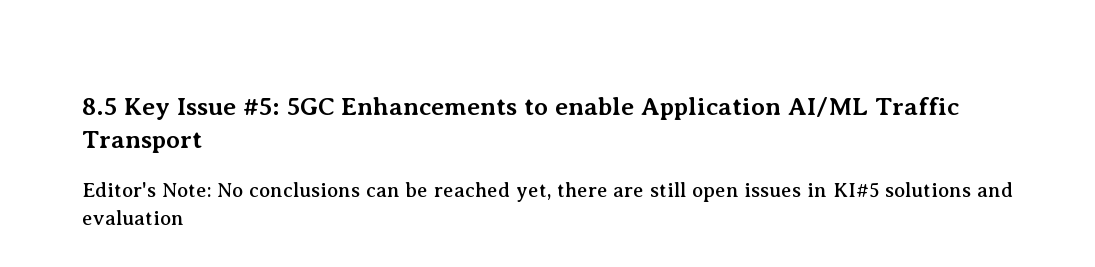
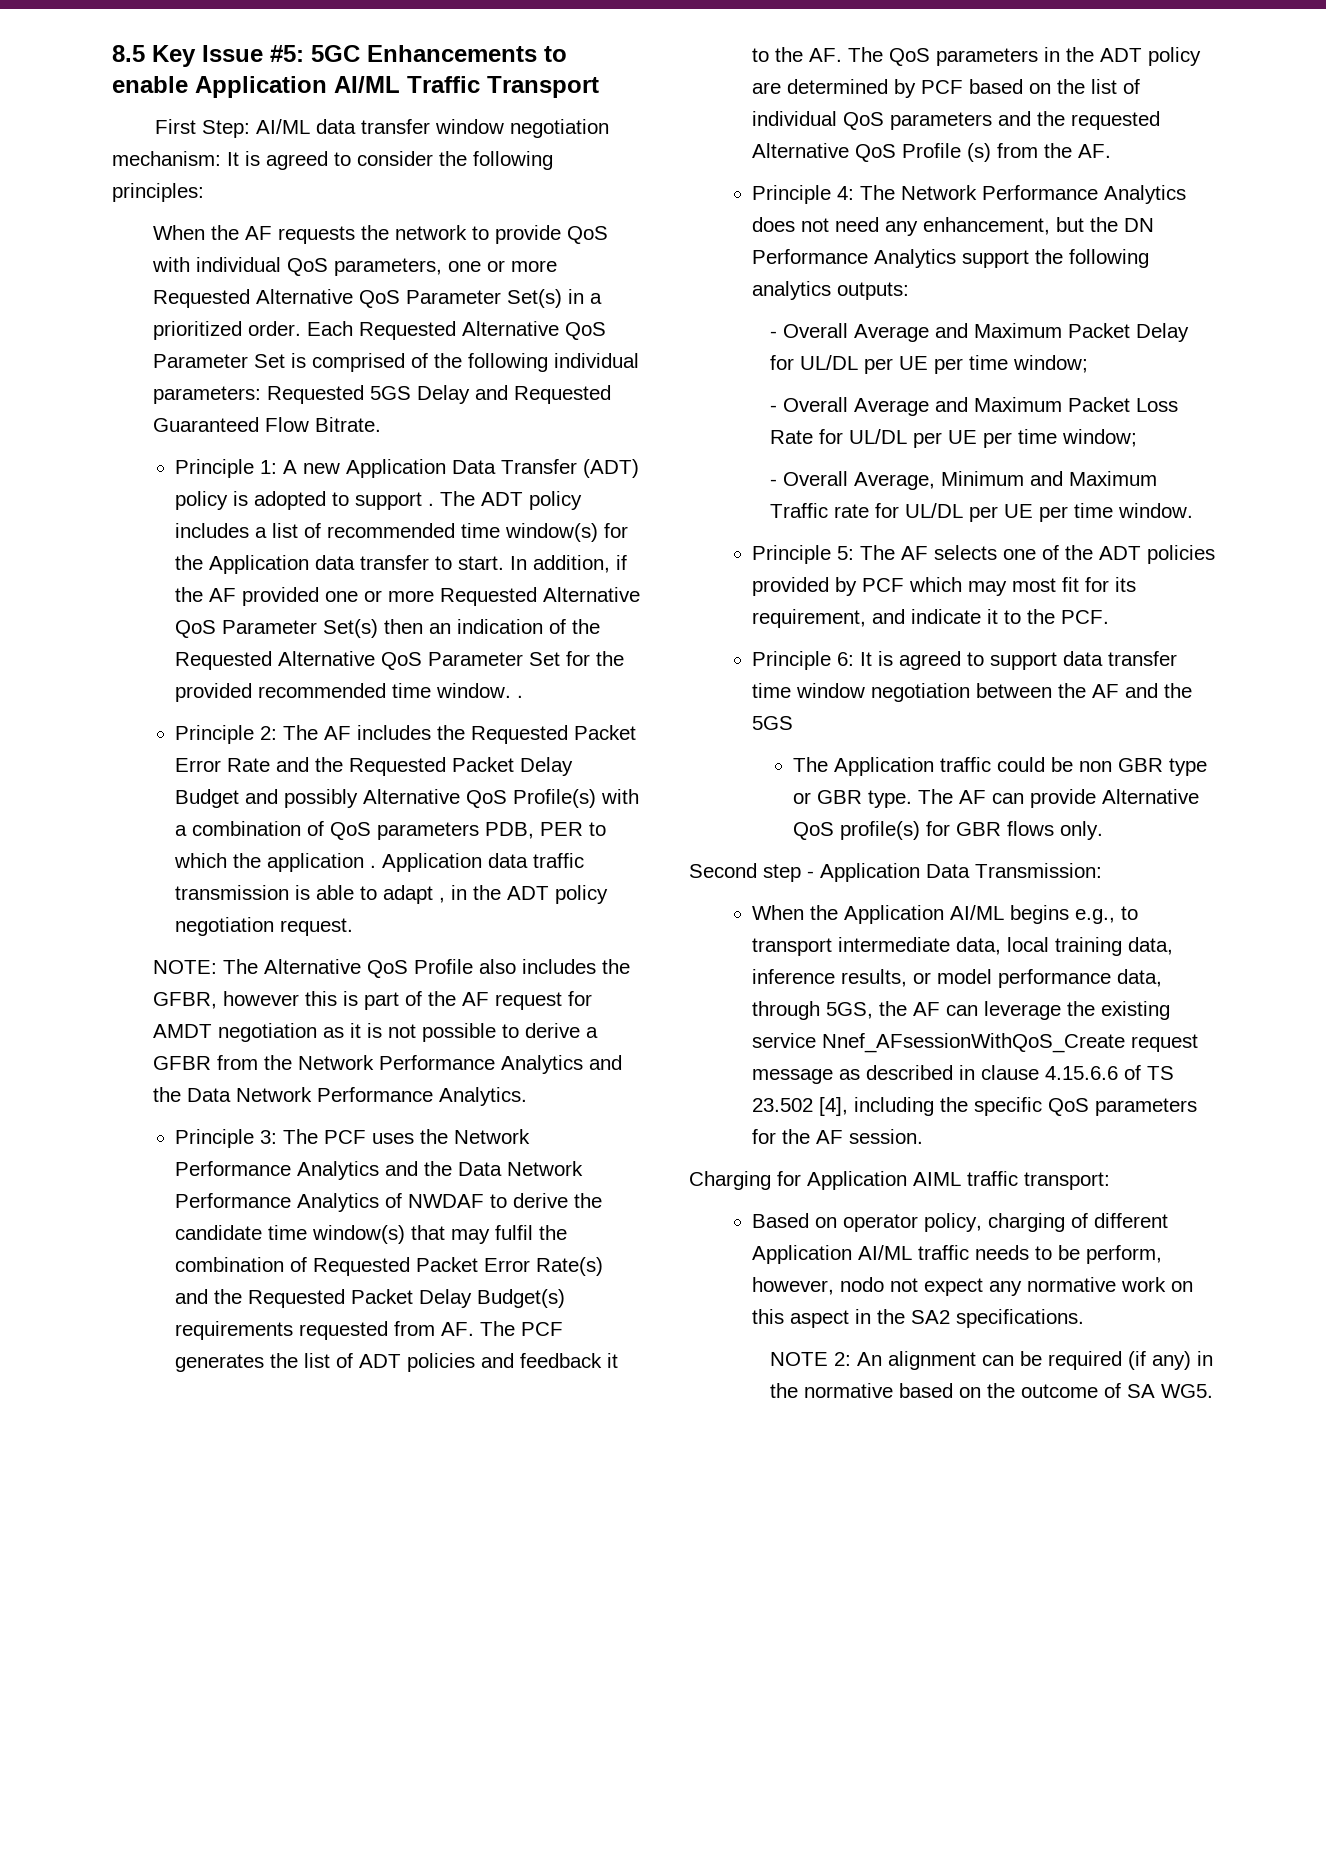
[82,182,1013,202] [82,210,184,225] Editor's Note: No conclusions can be reached yet, there are still open issues in KI#5 solutions and evaluation -> [155,119,610,138] [112,151,553,170] [112,183,204,202] [152,225,608,244] [151,257,557,276] [152,289,602,308] [152,321,606,340] [152,353,639,372] [152,385,611,404] [152,417,381,432] [175,459,640,478] [175,491,583,510] [175,523,629,542] [175,555,628,574] [175,587,641,606] [175,619,601,638] [175,651,625,670] [175,683,524,702] [175,725,637,744] [175,757,574,776] [175,789,640,808] [175,821,607,840] [174,853,585,872] [175,885,609,904] [175,917,354,936] [152,959,630,978] [152,991,592,1010] [152,1023,598,1042] [152,1055,622,1074] [152,1087,527,1106] [175,1129,531,1148] [175,1161,584,1180] [175,1193,603,1212] [175,1225,568,1244] [175,1257,604,1276] [175,1289,566,1308] [175,1321,564,1340] [175,1353,619,1372] [752,47,1202,66] [752,79,1141,98] [752,111,1161,130] [752,143,1112,162] [752,185,1187,204] [752,217,1155,236] [752,249,1150,268] [752,281,910,300] [770,323,1190,342] [770,355,1089,374] [770,397,1179,416] [770,429,1138,448] [770,471,1158,490] [770,503,1194,522] [752,545,1216,564] [752,577,1137,596] [752,609,1110,628] [752,651,1178,670] [752,683,1193,702] [752,716,794,730] [793,757,1208,776] [793,789,1200,808] [793,821,1104,840] [689,863,1102,882] [752,905,1139,924] [752,937,1174,956] [752,969,1163,988] [752,1001,1171,1020] [752,1033,1199,1053] [752,1065,1175,1084] [752,1097,1198,1116] [752,1129,924,1144] [689,1171,1110,1190] [752,1213,1169,1232] [752,1245,1163,1264] [752,1277,1194,1296] [752,1309,1085,1328] [770,1351,1214,1370] [770,1383,1214,1398] First Step: AI/ML data transfer window negotiation mechanism: It is agreed to consider the following principles: // When the AF requests the network to provide QoS with individual QoS parameters, one or more Requested Alternative QoS Parameter Set(s) in a prioritized order. Each Requested Alternative QoS Parameter Set is comprised of the following individual parameters: Requested 5GS Delay and Requested Guaranteed Flow Bitrate. // Principle 1: A new Application Data Transfer (ADT) policy is adopted to support . The ADT policy includes a list of recommended time window(s) for the Application data transfer to start. In addition, if the AF provided one or more Requested Alternative QoS Parameter Set(s) then an indication of the Requested Alternative QoS Parameter Set for the provided recommended time window. . // Principle 2: The AF includes the Requested Packet Error Rate and the Requested Packet Delay Budget and possibly Alternative QoS Profile(s) with a combination of QoS parameters PDB, PER to which the application . Application data traffic transmission is able to adapt , in the ADT policy negotiation request. // NOTE: The Alternative QoS Profile also includes the GFBR, however this is part of the AF request for AMDT negotiation as it is not possible to derive a GFBR from the Network Performance Analytics and the Data Network Performance Analytics. // Principle 3: The PCF uses the Network Performance Analytics and the Data Network Performance Analytics of NWDAF to derive the candidate time window(s) that may fulfil the combination of Requested Packet Error Rate(s) and the Requested Packet Delay Budget(s) requirements requested from AF. The PCF generates the list of ADT policies and feedback it to the AF. The QoS parameters in the ADT policy are determined by PCF based on the list of individual QoS parameters and the requested Alternative QoS Profile (s) from the AF. // Principle 4: The Network Performance Analytics does not need any enhancement, but the DN Performance Analytics support the following analytics outputs: // - Overall Average and Maximum Packet Delay for UL/DL per UE per time window; // - Overall Average and Maximum Packet Loss Rate for UL/DL per UE per time window; // - Overall Average, Minimum and Maximum Traffic rate for UL/DL per UE per time window. // Principle 5: The AF selects one of the ADT policies provided by PCF which may most fit for its requirement, and indicate it to the PCF. // Principle 6: It is agreed to support data transfer time window negotiation between the AF and the 5GS // The Application traffic could be non GBR type or GBR type. The AF can provide Alternative QoS profile(s) for GBR flows only. // Second step - Application Data Transmission: // When the Application AI/ML begins e.g., to transport intermediate data, local training data, inference results, or model performance data, through 5GS, the AF can leverage the existing service Nnef_AFsessionWithQoS_Create request message as described in clause 4.15.6.6 of TS 23.502 [4], including the specific QoS parameters for the AF session. // Charging for Application AIML traffic transport: // Based on operator policy, charging of different Application AI/ML traffic needs to be perform, however, nodo not expect any normative work on this aspect in the SA2 specifications. // NOTE 2: An alignment can be required (if any) in the normative based on the outcome of SA WG5.

